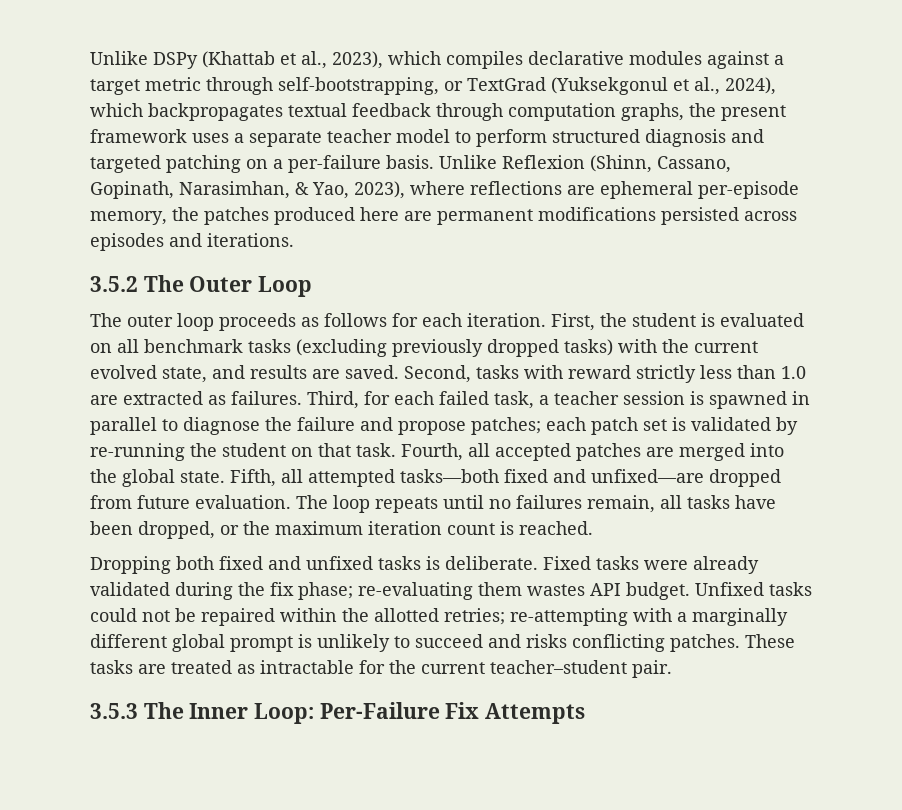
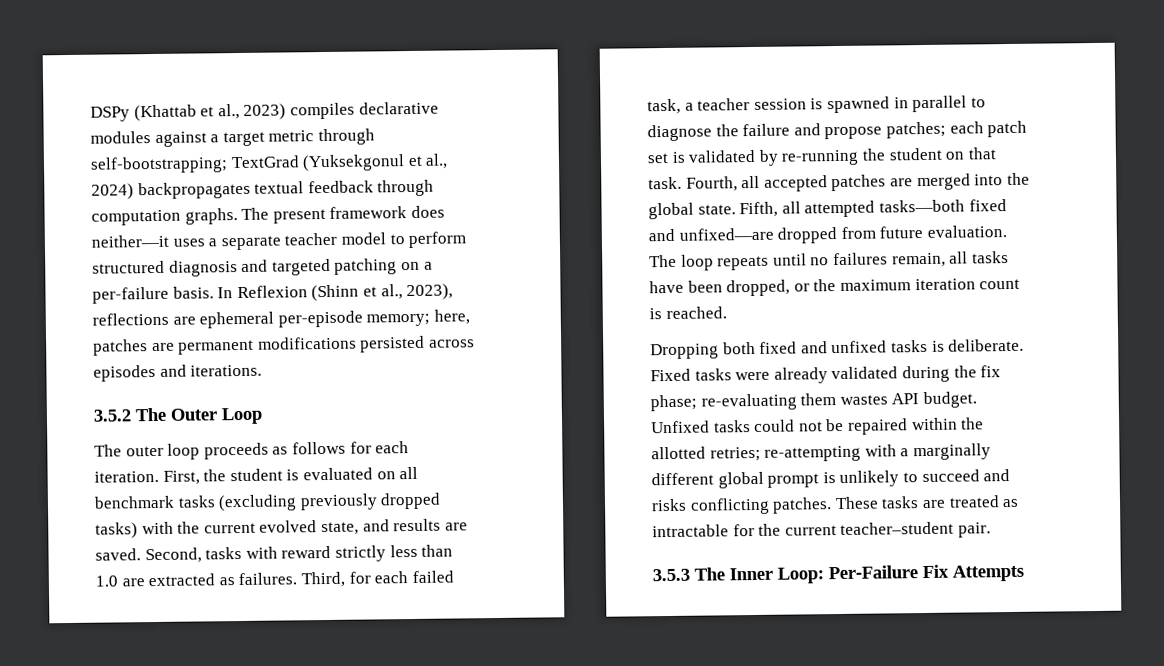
[90,51,148,65] Unlike -> (90, 114) none
[332,51,441,69] 2023), which -> [243,103,287,120] 2023)
[278,77,463,95] self-bootstrapping, or -> [90,156,228,174] self-bootstrapping;
[725,77,776,95] [90,103,143,117] 2024), which -> [91,183,134,200] 2024)
[621,103,786,121] [90,129,187,143] graphs, the present framework -> [184,205,445,225] [91,234,169,248] graphs. The present framework does neither—it
[439,155,731,173] [90,181,799,199] [90,207,399,225] Unlike Reflexion (Shinn, Cassano, Gopinath, Narasimhan, & Yao, 2023), where reflections are ephemeral per-episode memory, the patches produced here -> [217,283,454,302] [92,309,470,329] [93,339,148,356] In Reflexion (Shinn et al., 2023), reflections are ephemeral per-episode memory; here, patches

